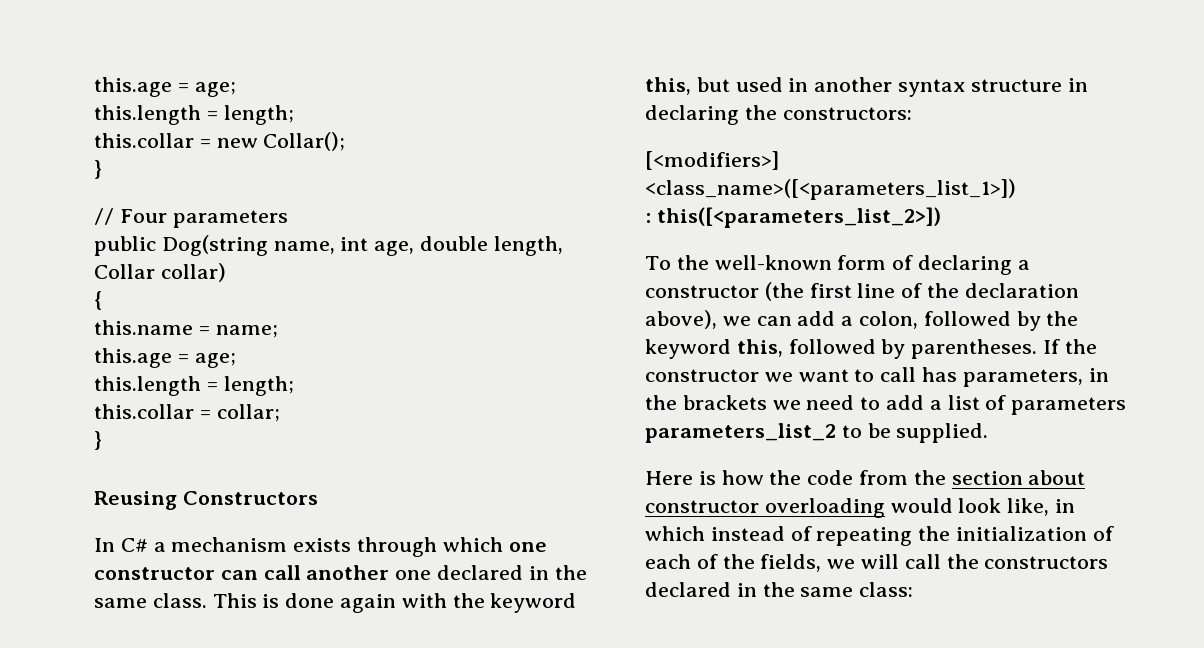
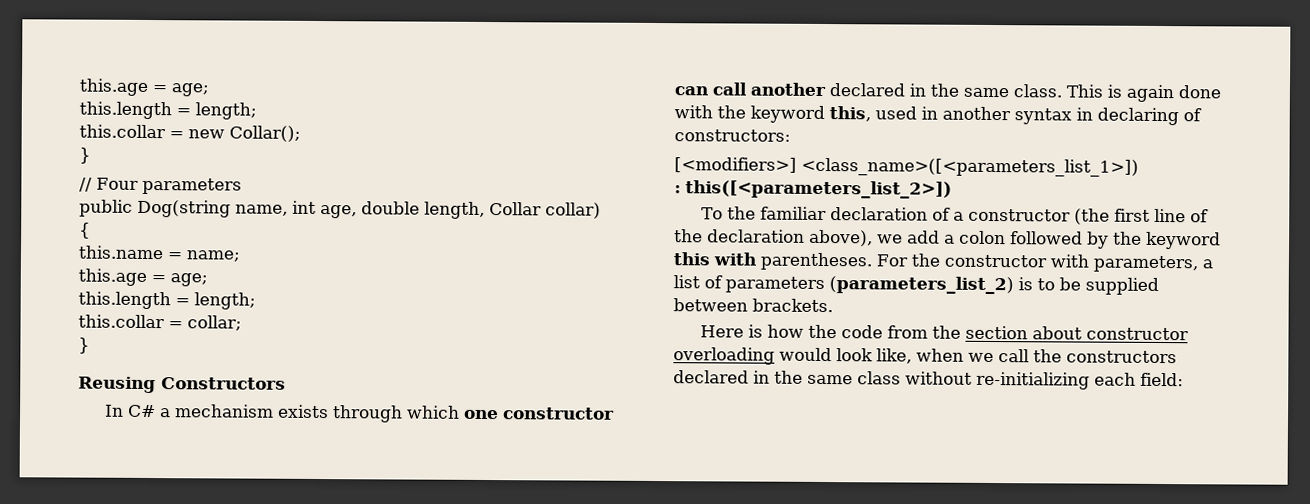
[395,570,432,580] one -> (827, 89) none
[285,593,397,613] done again -> [1126,84,1221,103] again done
[696,77,730,92] but -> (871, 114) none
[970,79,1062,92] structure -> (1072, 116) none
[744,105,777,120] the -> [1183,108,1202,122] of
[714,255,1013,275] well-known form of declaring -> [760,206,952,221] familiar declaration of
[756,311,919,329] can add a colon, -> [907,230,1006,245] add a colon
[736,339,1097,359] [645,367,1109,387] [645,395,1127,415] [645,423,989,443] this, followed by parentheses. If the constructor we want to call has parameters, in the brackets we need to add a list of parameters parameters_list_2 to be supplied. -> [673,252,1213,273] [673,275,1159,295] [673,298,833,313] this with parentheses. For the constructor with parameters, a list of parameters (parameters_list_2) is to be supplied between brackets.
[1055,499,1076,513] [645,526,1114,546] [645,554,900,572] in which instead of repeating the initialization of each of the fields, we will -> [916,348,994,363] when we
[859,582,914,597] class: -> [857,371,1184,390] class without re-initializing each field:

